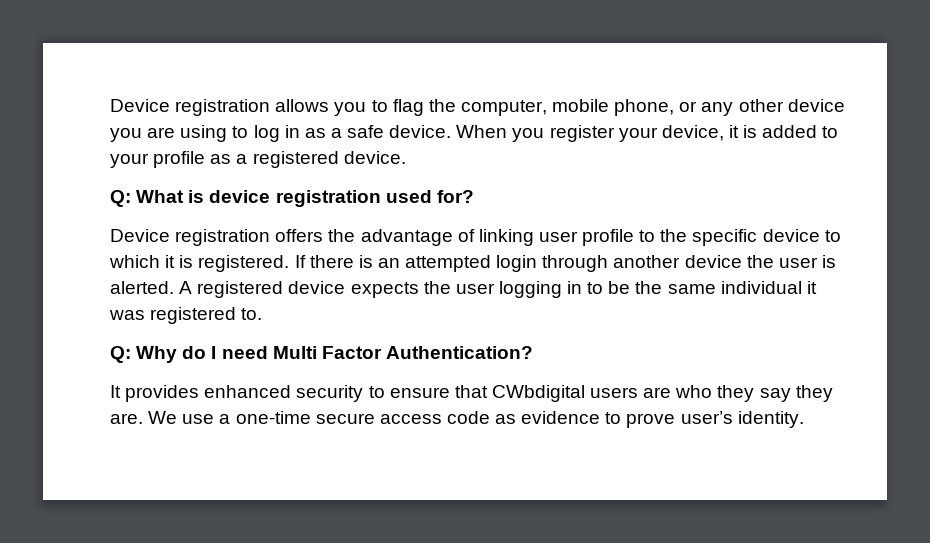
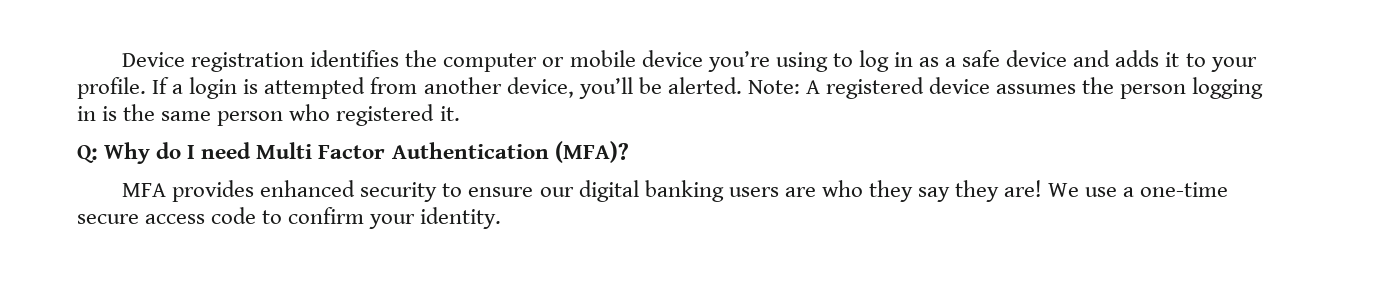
[110,99,845,116] [110,127,176,142] Device registration allows you to flag the computer, mobile phone, or any other device you are -> [122,50,770,72] Device registration identifies the computer or mobile device you’re
[389,125,839,142] [110,151,406,168] [110,190,474,207] [110,229,841,246] [109,255,836,272] [110,281,817,298] [109,307,263,324] device. When you register your device, it is added to your profile as a registered device. // Q: What is device registration used for? // Device registration offers the advantage of linking user profile to the specific device to which it is registered. If there is an attempted login through another device the user is alerted. A registered device expects the user logging in to be the same individual it was registered to. -> [1006,50,1257,72] [77,77,1264,99] [77,104,460,126] device and adds it to your profile. If a login is attempted from another device, you’ll be alerted. Note: A registered device assumes the person logging in is the same person who registered it.
[385,346,533,359] [110,385,121,398] Authentication? // It -> [391,141,629,163] [122,183,167,197] Authentication (MFA)? // MFA
[454,385,585,402] that CWbdigital -> [539,180,724,202] our digital banking
[110,413,143,424] are. -> [1004,180,1043,197] are!
[495,411,733,428] as evidence to prove user’s -> [262,207,416,229] to confirm your

